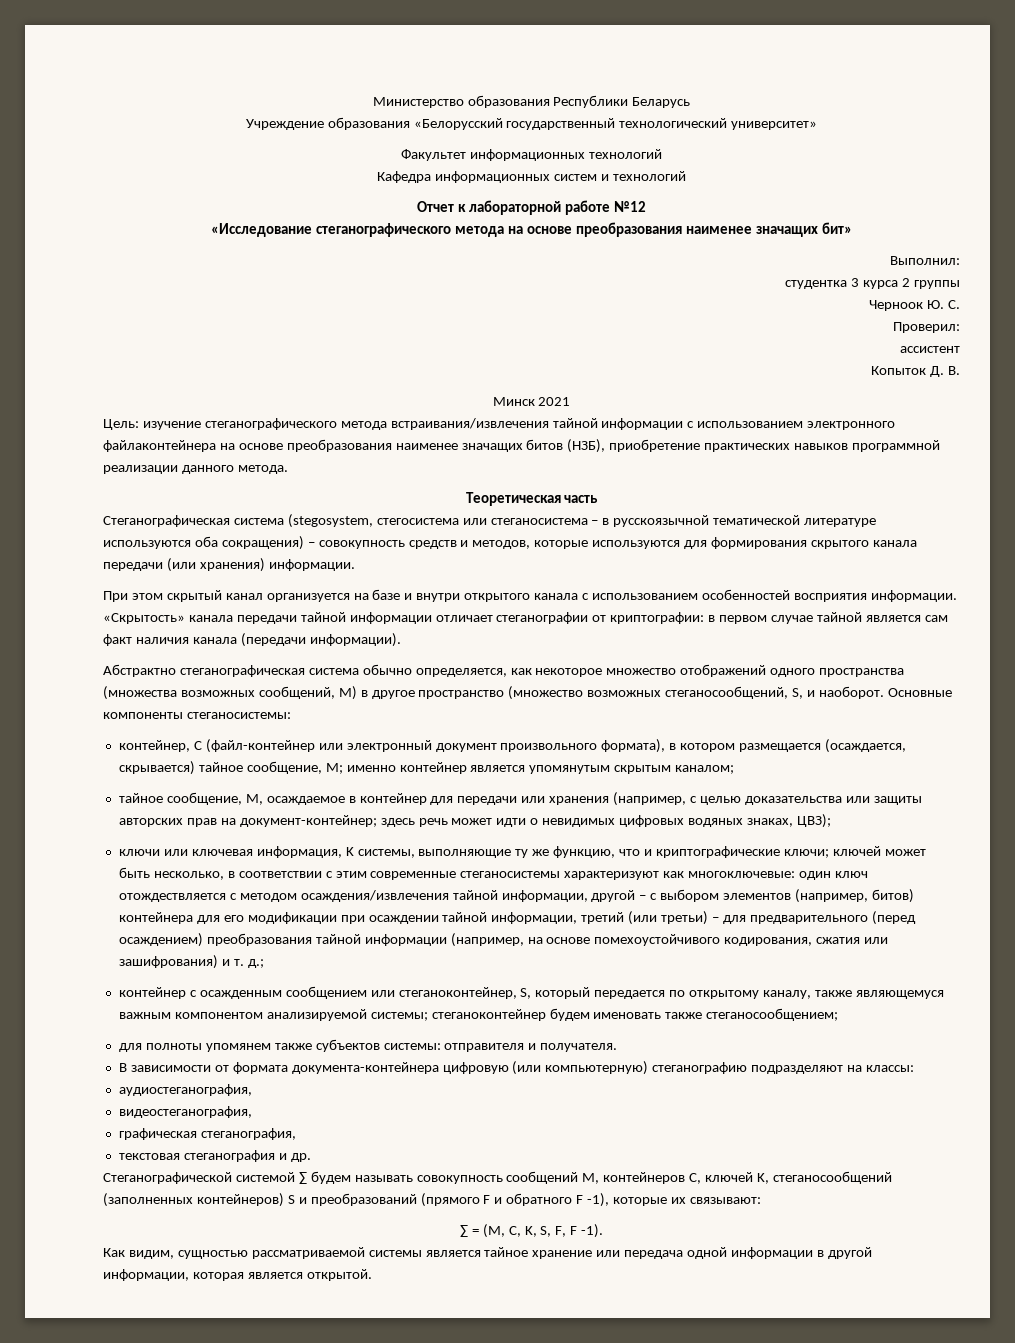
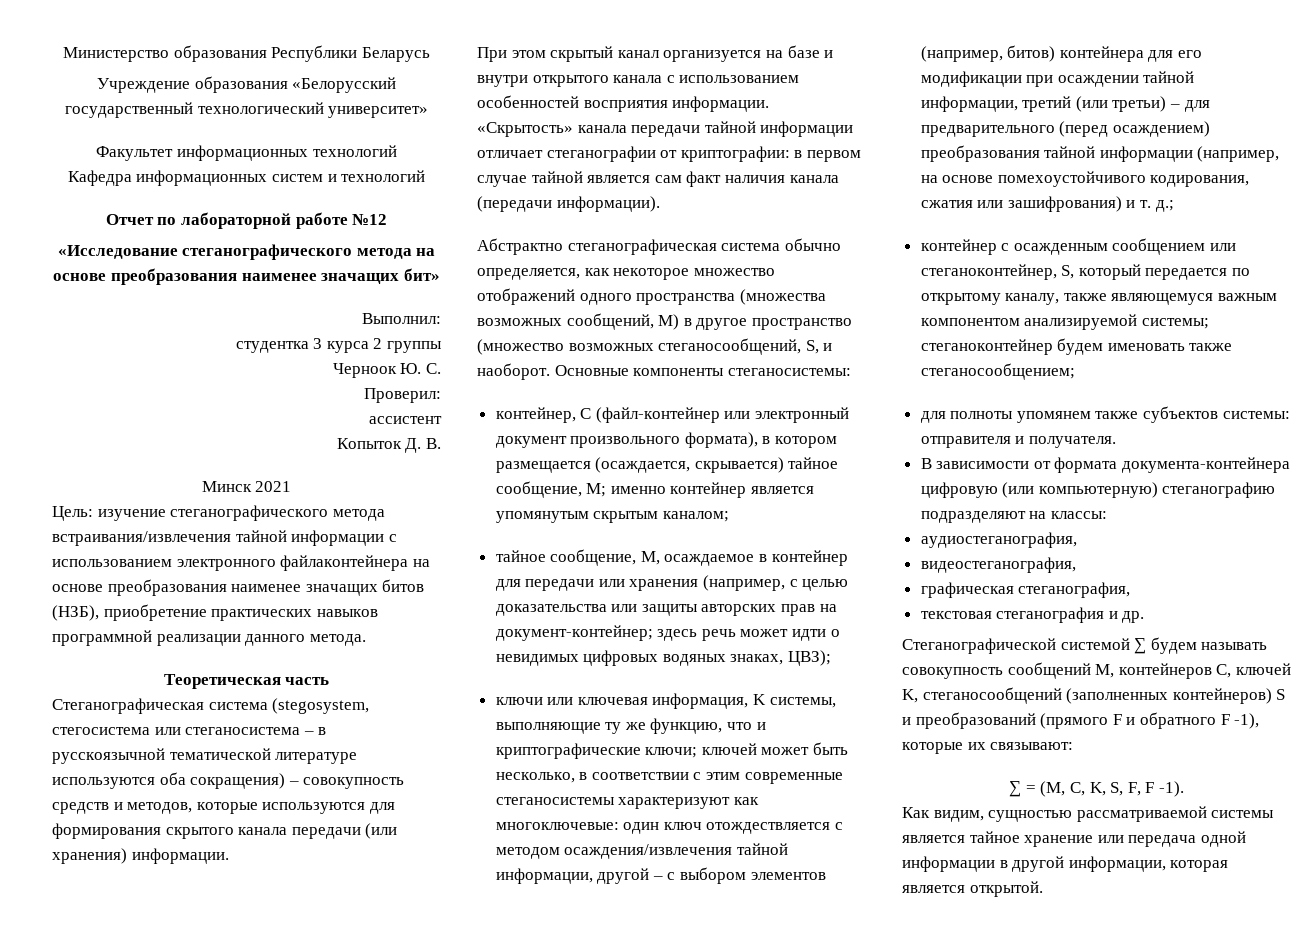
[458,204,467,212] к -> [157,217,177,225] по

